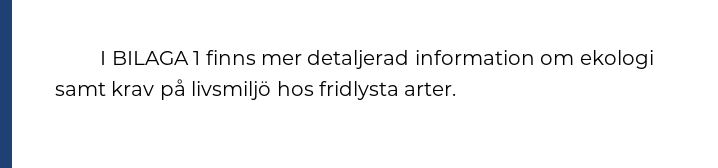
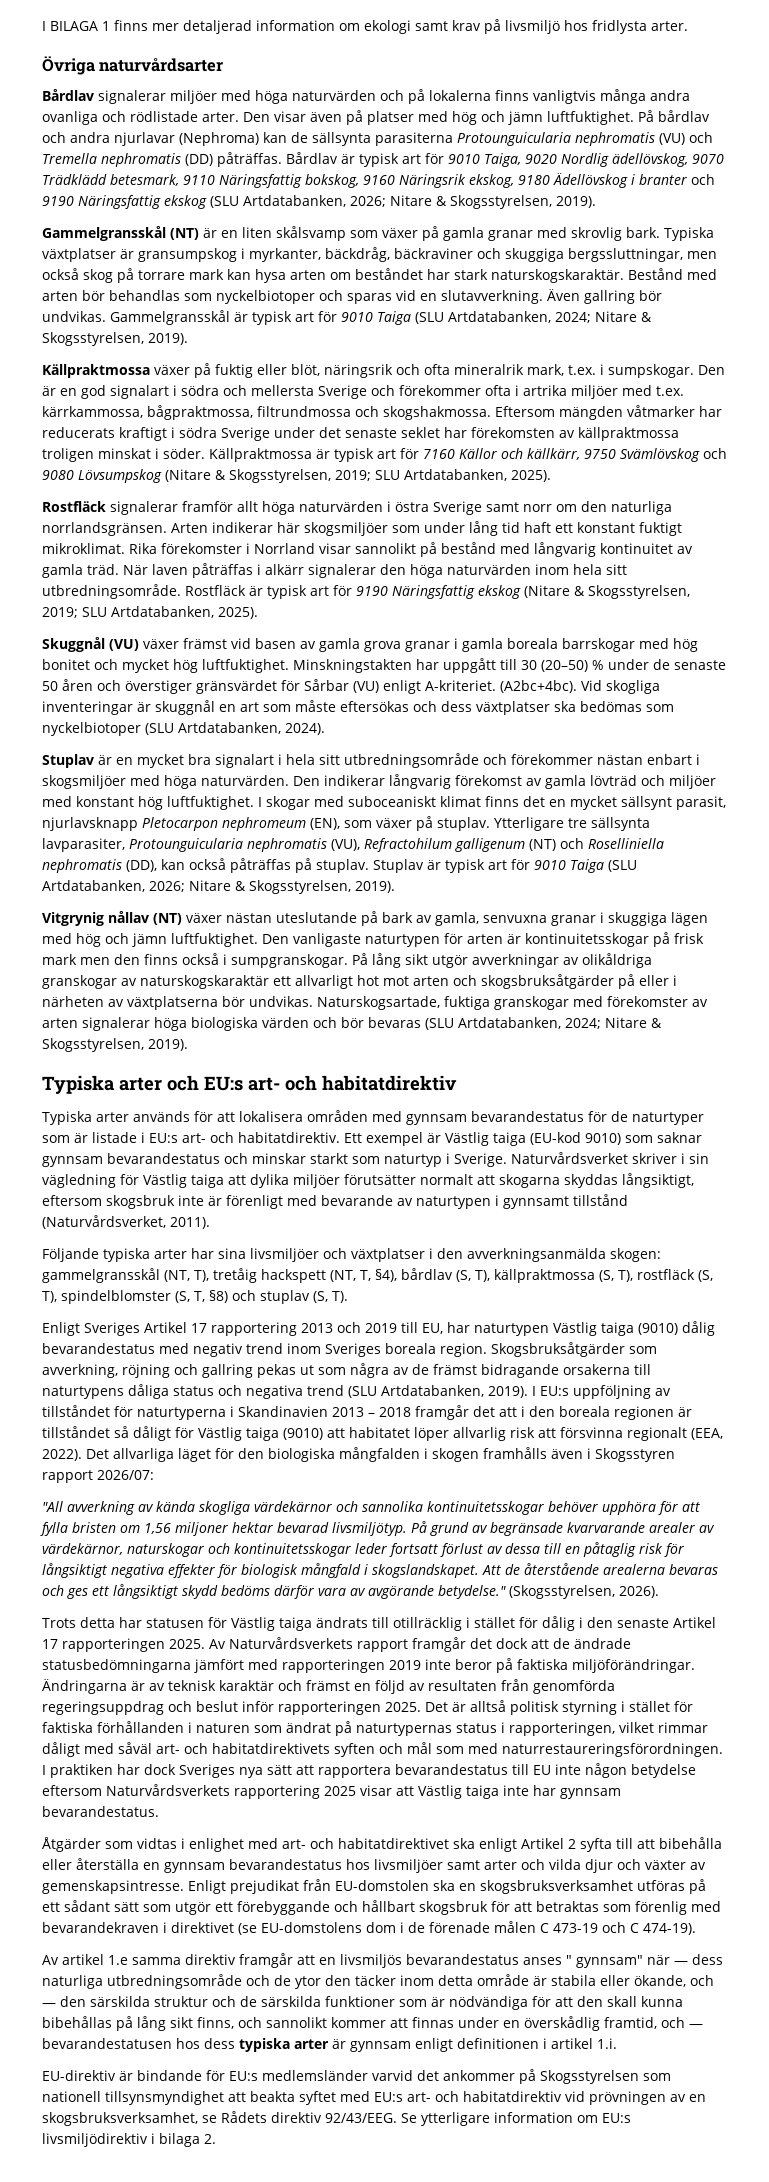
(457, 89) none -> [42,56,224,75] [42,89,690,104] [42,110,710,125] [42,132,713,146] [42,152,724,167] [42,173,715,188] [42,195,596,209] [42,226,714,241] [42,247,717,262] [42,268,717,283] [42,289,662,304] [42,310,652,325] [42,332,188,346] [42,363,725,378] [42,385,684,399] [42,405,722,420] [42,427,679,441] [42,448,727,462] [42,469,551,483] [42,501,672,515] [42,521,682,536] [42,542,693,557] [42,563,627,578] [42,584,690,599] [42,606,258,619] [42,637,698,652] [42,658,726,673] [42,679,660,694] [42,700,674,715] [42,722,325,736] [42,753,700,768] [42,774,716,789] [42,796,726,810] [42,816,650,831] [42,838,664,852] [42,858,637,873] [42,880,395,894] [42,911,708,926] [42,932,704,947] [42,953,652,968] [42,974,677,989] [42,996,708,1010] [42,1017,662,1031] [42,1038,188,1052] [42,1075,457,1094] [42,1110,704,1125] [42,1132,702,1146] [42,1152,709,1167] [42,1173,694,1188] [42,1194,628,1209] [42,1215,210,1229] [42,1248,661,1262] [42,1268,713,1283] [42,1290,348,1304] [42,1321,715,1336] [42,1342,657,1357] [42,1363,651,1378] [42,1384,671,1399] [42,1405,692,1420] [42,1426,723,1441] [42,1447,675,1462] [42,1470,154,1483] [42,1501,700,1515] [40,1521,715,1536] [42,1542,684,1557] [42,1563,718,1578] [42,1584,659,1599] [42,1616,716,1631] [42,1637,631,1652] [42,1658,695,1673] [42,1679,615,1694] [42,1700,693,1715] [42,1721,708,1736] [42,1742,723,1757] [42,1763,696,1778] [42,1784,621,1799] [42,1806,159,1817] [42,1837,722,1852] [42,1858,706,1873] [42,1879,706,1894] [42,1900,721,1915] [42,1921,696,1935] [42,1953,723,1968] [42,1974,714,1989] [42,1996,683,2010] [42,2016,703,2031] [42,2038,617,2052] [42,2069,671,2084] [42,2091,706,2105] [42,2111,631,2126] [42,2133,216,2147] // Övriga naturvårdsarter // Bårdlav signalerar miljöer med höga naturvärden och på lokalerna finns vanligtvis många andra ovanliga och rödlistade arter. Den visar även på platser med hög och jämn luftfuktighet. På bårdlav och andra njurlavar (Nephroma) kan de sällsynta parasiterna Protounguicularia nephromatis (VU) och Tremella nephromatis (DD) påträffas. Bårdlav är typisk art för 9010 Taiga, 9020 Nordlig ädellövskog, 9070 Trädklädd betesmark, 9110 Näringsfattig bokskog, 9160 Näringsrik ekskog, 9180 Ädellövskog i branter och 9190 Näringsfattig ekskog (SLU Artdatabanken, 2026; Nitare & Skogsstyrelsen, 2019). // Gammelgransskål (NT) är en liten skålsvamp som växer på gamla granar med skrovlig bark. Typiska växtplatser är gransumpskog i myrkanter, bäckdråg, bäckraviner och skuggiga bergssluttningar, men också skog på torrare mark kan hysa arten om beståndet har stark naturskogskaraktär. Bestånd med arten bör behandlas som nyckelbiotoper och sparas vid en slutavverkning. Även gallring bör undvikas. Gammelgransskål är typisk art för 9010 Taiga (SLU Artdatabanken, 2024; Nitare & Skogsstyrelsen, 2019). // Källpraktmossa växer på fuktig eller blöt, näringsrik och ofta mineralrik mark, t.ex. i sumpskogar. Den är en god signalart i södra och mellersta Sverige och förekommer ofta i artrika miljöer med t.ex. kärrkammossa, bågpraktmossa, filtrundmossa och skogshakmossa. Eftersom mängden våtmarker har reducerats kraftigt i södra Sverige under det senaste seklet har förekomsten av källpraktmossa troligen minskat i söder. Källpraktmossa är typisk art för 7160 Källor och källkärr, 9750 Svämlövskog och 9080 Lövsumpskog (Nitare & Skogsstyrelsen, 2019; SLU Artdatabanken, 2025). // Rostfläck signalerar framför allt höga naturvärden i östra Sverige samt norr om den naturliga norrlandsgränsen. Arten indikerar här skogsmiljöer som under lång tid haft ett konstant fuktigt mikroklimat. Rika förekomster i Norrland visar sannolikt på bestånd med långvarig kontinuitet av gamla träd. När laven påträffas i alkärr signalerar den höga naturvärden inom hela sitt utbredningsområde. Rostfläck är typisk art för 9190 Näringsfattig ekskog (Nitare & Skogsstyrelsen, 2019; SLU Artdatabanken, 2025). // Skuggnål (VU) växer främst vid basen av gamla grova granar i gamla boreala barrskogar med hög bonitet och mycket hög luftfuktighet. Minskningstakten har uppgått till 30 (20–50) % under de senaste 50 åren och överstiger gränsvärdet för Sårbar (VU) enligt A-kriteriet. (A2bc+4bc). Vid skogliga inventeringar är skuggnål en art som måste eftersökas och dess växtplatser ska bedömas som nyckelbiotoper (SLU Artdatabanken, 2024). // Stuplav är en mycket bra signalart i hela sitt utbredningsområde och förekommer nästan enbart i skogsmiljöer med höga naturvärden. Den indikerar långvarig förekomst av gamla lövträd och miljöer med konstant hög luftfuktighet. I skogar med suboceaniskt klimat finns det en mycket sällsynt parasit, njurlavsknapp Pletocarpon nephromeum (EN), som växer på stuplav. Ytterligare tre sällsynta lavparasiter, Protounguicularia nephromatis (VU), Refractohilum galligenum (NT) och Roselliniella nephromatis (DD), kan också påträffas på stuplav. Stuplav är typisk art för 9010 Taiga (SLU Artdatabanken, 2026; Nitare & Skogsstyrelsen, 2019). // Vitgrynig nållav (NT) växer nästan uteslutande på bark av gamla, senvuxna granar i skuggiga lägen med hög och jämn luftfuktighet. Den vanligaste naturtypen för arten är kontinuitetsskogar på frisk mark men den finns också i sumpgranskogar. På lång sikt utgör avverkningar av olikåldriga granskogar av naturskogskaraktär ett allvarligt hot mot arten och skogsbruksåtgärder på eller i närheten av växtplatserna bör undvikas. Naturskogsartade, fuktiga granskogar med förekomster av arten signalerar höga biologiska värden och bör bevaras (SLU Artdatabanken, 2024; Nitare & Skogsstyrelsen, 2019). // Typiska arter och EU:s art- och habitatdirektiv // Typiska arter används för att lokalisera områden med gynnsam bevarandestatus för de naturtyper som är listade i EU:s art- och habitatdirektiv. Ett exempel är Västlig taiga (EU-kod 9010) som saknar gynnsam bevarandestatus och minskar starkt som naturtyp i Sverige. Naturvårdsverket skriver i sin vägledning för Västlig taiga att dylika miljöer förutsätter normalt att skogarna skyddas långsiktigt, eftersom skogsbruk inte är förenligt med bevarande av naturtypen i gynnsamt tillstånd (Naturvårdsverket, 2011). // Följande typiska arter har sina livsmiljöer och växtplatser i den avverkningsanmälda skogen: gammelgransskål (NT, T), tretåig hackspett (NT, T, §4), bårdlav (S, T), källpraktmossa (S, T), rostfläck (S, T), spindelblomster (S, T, §8) och stuplav (S, T). // Enligt Sveriges Artikel 17 rapportering 2013 och 2019 till EU, har naturtypen Västlig taiga (9010) dålig bevarandestatus med negativ trend inom Sveriges boreala region. Skogsbruksåtgärder som avverkning, röjning och gallring pekas ut som några av de främst bidragande orsakerna till naturtypens dåliga status och negativa trend (SLU Artdatabanken, 2019). I EU:s uppföljning av tillståndet för naturtyperna i Skandinavien 2013 – 2018 framgår det att i den boreala regionen är tillståndet så dåligt för Västlig taiga (9010) att habitatet löper allvarlig risk att försvinna regionalt (EEA, 2022). Det allvarliga läget för den biologiska mångfalden i skogen framhålls även i Skogsstyren rapport 2026/07: // "All avverkning av kända skogliga värdekärnor och sannolika kontinuitetsskogar behöver upphöra för att fylla bristen om 1,56 miljoner hektar bevarad livsmiljötyp. På grund av begränsade kvarvarande arealer av värdekärnor, naturskogar och kontinuitetsskogar leder fortsatt förlust av dessa till en påtaglig risk för långsiktigt negativa effekter för biologisk mångfald i skogslandskapet. Att de återstående arealerna bevaras och ges ett långsiktigt skydd bedöms därför vara av avgörande betydelse." (Skogsstyrelsen, 2026). // Trots detta har statusen för Västlig taiga ändrats till otillräcklig i stället för dålig i den senaste Artikel 17 rapporteringen 2025. Av Naturvårdsverkets rapport framgår det dock att de ändrade statusbedömningarna jämfört med rapporteringen 2019 inte beror på faktiska miljöförändringar. Ändringarna är av teknisk karaktär och främst en följd av resultaten från genomförda regeringsuppdrag och beslut inför rapporteringen 2025. Det är alltså politisk styrning i stället för faktiska förhållanden i naturen som ändrat på naturtypernas status i rapporteringen, vilket rimmar dåligt med såväl art- och habitatdirektivets syften och mål som med naturrestaureringsförordningen. I praktiken har dock Sveriges nya sätt att rapportera bevarandestatus till EU inte någon betydelse eftersom Naturvårdsverkets rapportering 2025 visar att Västlig taiga inte har gynnsam bevarandestatus. // Åtgärder som vidtas i enlighet med art- och habitatdirektivet ska enligt Artikel 2 syfta till att bibehålla eller återställa en gynnsam bevarandestatus hos livsmiljöer samt arter och vilda djur och växter av gemenskapsintresse. Enligt prejudikat från EU-domstolen ska en skogsbruksverksamhet utföras på ett sådant sätt som utgör ett förebyggande och hållbart skogsbruk för att betraktas som förenlig med bevarandekraven i direktivet (se EU-domstolens dom i de förenade målen C 473-19 och C 474-19). // Av artikel 1.e samma direktiv framgår att en livsmiljös bevarandestatus anses " gynnsam" när — dess naturliga utbredningsområde och de ytor den täcker inom detta område är stabila eller ökande, och — den särskilda struktur och de särskilda funktioner som är nödvändiga för att den skall kunna bibehållas på lång sikt finns, och sannolikt kommer att finnas under en överskådlig framtid, och — bevarandestatusen hos dess typiska arter är gynnsam enligt definitionen i artikel 1.i. // EU-direktiv är bindande för EU:s medlemsländer varvid det ankommer på Skogsstyrelsen som nationell tillsynsmyndighet att beakta syftet med EU:s art- och habitatdirektiv vid prövningen av en skogsbruksverksamhet, se Rådets direktiv 92/43/EEG. Se ytterligare information om EU:s livsmiljödirektiv i bilaga 2.

